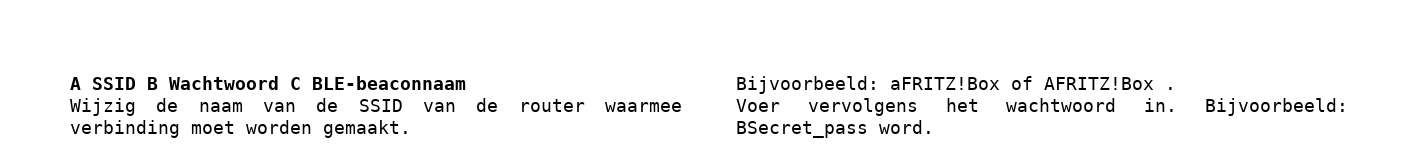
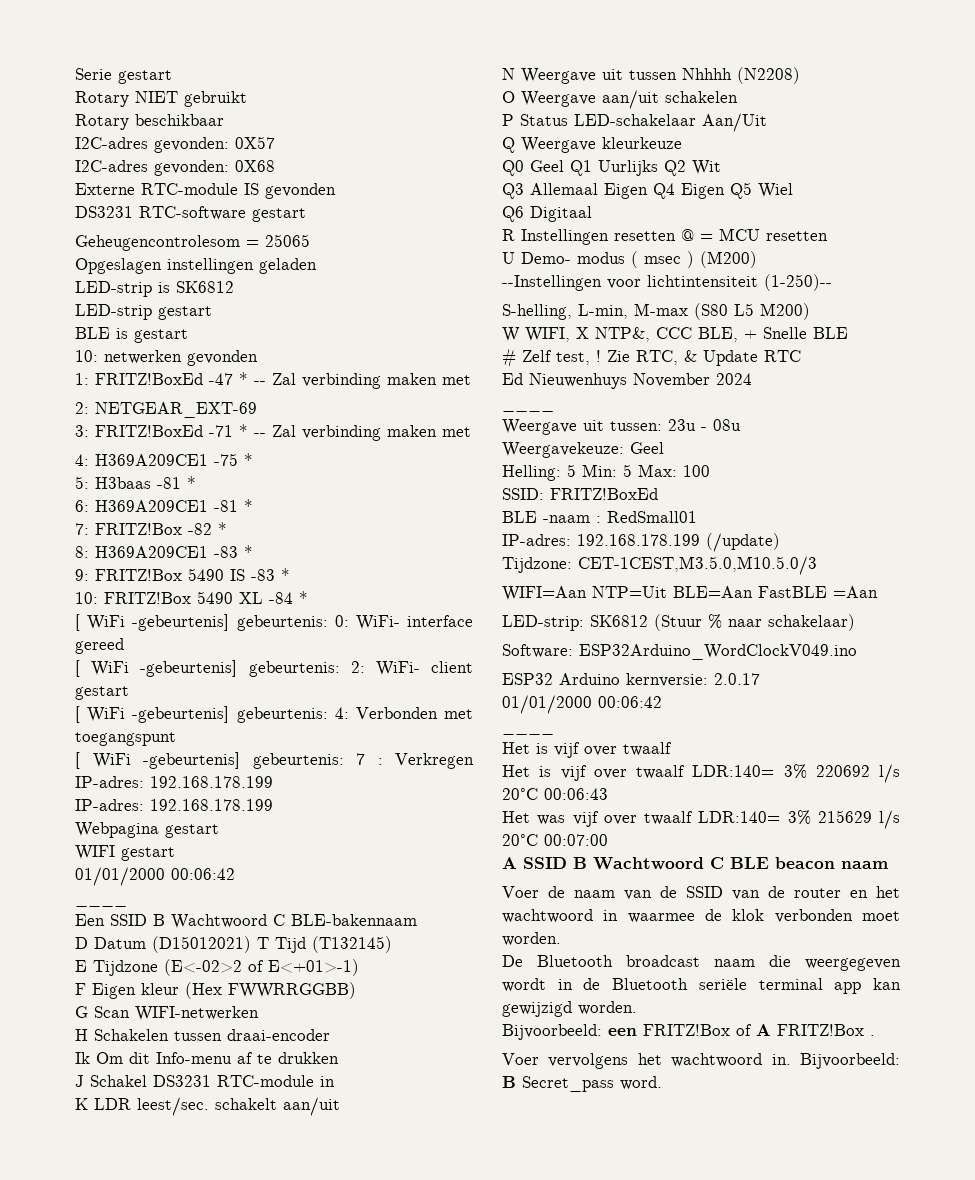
(70, 83) none -> [75,68,172,84] [75,91,247,107] [75,114,224,130] [75,136,275,153] [75,160,275,176] [75,183,336,199] [75,206,306,222] [75,234,310,251] [75,258,317,274] [75,281,234,297] [75,304,212,320] [75,327,188,343] [75,350,258,366] [75,372,471,389] [75,402,257,418] [75,424,471,441] [75,453,253,466] [75,476,196,489] [75,499,253,512] [75,522,227,535] [75,545,253,558] [75,568,290,581] [75,591,308,604] [75,614,474,631] [75,638,124,654] [75,660,474,677] [75,686,129,700] [75,706,474,723] [75,732,176,746] [75,752,474,769] [75,776,273,788] [75,799,273,811] [75,822,219,838] [75,845,175,861] [75,867,235,886] [75,903,127,907] [75,914,417,929] [75,936,392,953] [75,959,359,976] [75,982,356,999] [75,1006,259,1021] [75,1029,330,1041] [75,1052,339,1064] [75,1075,335,1087] [75,1097,340,1116] [502,67,800,84] [502,90,738,109] [502,113,767,132] [502,137,682,153] [502,160,721,176] [502,182,793,199] [502,206,592,222] [502,228,828,245] [502,251,757,268] [502,274,832,291] [502,303,810,320] [502,327,848,342] [502,348,801,368] [502,373,752,389] [502,408,554,412] [502,419,741,435] [502,442,664,458] [502,464,710,481] [502,488,658,500] [502,511,697,523] [502,533,780,552] [502,556,817,575] [502,586,878,601] [502,614,855,631] [502,644,857,660] [502,673,760,687] [502,695,662,714] [502,731,554,735] [502,742,672,758] [502,764,900,783] [502,788,608,800] [502,810,900,829] [502,834,608,846] Serie gestart // Rotary NIET gebruikt // Rotary beschikbaar // I2C-adres gevonden: 0X57 // I2C-adres gevonden: 0X68 // Externe RTC-module IS gevonden // DS3231 RTC-software gestart // Geheugencontrolesom = 25065 // Opgeslagen instellingen geladen // LED-strip is SK6812 // LED-strip gestart // BLE is gestart // 10: netwerken gevonden // 1: FRITZ!BoxEd -47 * -- Zal verbinding maken met // 2: NETGEAR_EXT-69 // 3: FRITZ!BoxEd -71 * -- Zal verbinding maken met // 4: H369A209CE1 -75 * // 5: H3baas -81 * // 6: H369A209CE1 -81 * // 7: FRITZ!Box -82 * // 8: H369A209CE1 -83 * // 9: FRITZ!Box 5490 IS -83 * // 10: FRITZ!Box 5490 XL -84 * // [ WiFi -gebeurtenis] gebeurtenis: 0: WiFi- interface gereed // [ WiFi -gebeurtenis] gebeurtenis: 2: WiFi- client gestart // [ WiFi -gebeurtenis] gebeurtenis: 4: Verbonden met toegangspunt // [ WiFi -gebeurtenis] gebeurtenis: 7 : Verkregen IP-adres: 192.168.178.199 // IP-adres: 192.168.178.199 // Webpagina gestart // WIFI gestart // 01/01/2000 00:06:42 // ____ // Een SSID B Wachtwoord C BLE-bakennaam // D Datum (D15012021) T Tijd (T132145) // E Tijdzone (E<-02>2 of E<+01>-1) // F Eigen kleur (Hex FWWRRGGBB) // G Scan WIFI-netwerken // H Schakelen tussen draai-encoder // Ik Om dit Info-menu af te drukken // J Schakel DS3231 RTC-module in // K LDR leest/sec. schakelt aan/uit // N Weergave uit tussen Nhhhh (N2208) // O Weergave aan/uit schakelen // P Status LED-schakelaar Aan/Uit // Q Weergave kleurkeuze // Q0 Geel Q1 Uurlijks Q2 Wit // Q3 Allemaal Eigen Q4 Eigen Q5 Wiel // Q6 Digitaal // R Instellingen resetten @ = MCU resetten // U Demo- modus ( msec ) (M200) // --Instellingen voor lichtintensiteit (1-250)-- // S-helling, L-min, M-max (S80 L5 M200) // W WIFI, X NTP&, CCC BLE, + Snelle BLE // # Zelf test, ! Zie RTC, & Update RTC // Ed Nieuwenhuys November 2024 // ____ // Weergave uit tussen: 23u - 08u // Weergavekeuze: Geel // Helling: 5 Min: 5 Max: 100 // SSID: FRITZ!BoxEd // BLE -naam : RedSmall01 // IP-adres: 192.168.178.199 (/update) // Tijdzone: CET-1CEST,M3.5.0,M10.5.0/3 // WIFI=Aan NTP=Uit BLE=Aan FastBLE =Aan // LED-strip: SK6812 (Stuur % naar schakelaar) // Software: ESP32Arduino_WordClockV049.ino // ESP32 Arduino kernversie: 2.0.17 // 01/01/2000 00:06:42 // ____ // Het is vijf over twaalf // Het is vijf over twaalf LDR:140= 3% 220692 l/s 20°C 00:06:43 // Het was vijf over twaalf LDR:140= 3% 215629 l/s 20°C 00:07:00 //
[312,76,466,90] [70,98,136,116] BLE-beaconnaam // Wijzig -> [730,857,888,869] [502,886,539,898] BLE beacon naam // Voer
[605,102,682,112] [70,120,411,138] [736,76,1154,94] waarmee verbinding moet worden gemaakt. // Bijvoorbeeld: aFRITZ!Box of AFRITZ!Box -> [850,886,900,898] [502,909,900,923] [502,932,561,946] [502,955,901,971] [502,978,901,994] [502,1001,637,1017] [502,1024,864,1040] en het wachtwoord in waarmee de klok verbonden moet worden. // De Bluetooth broadcast naam die weergegeven wordt in de Bluetooth seriële terminal app kan gewijzigd worden. // Bijvoorbeeld: een FRITZ!Box of A FRITZ!Box
[736,121,868,138] BSecret_pass -> [502,1076,614,1092] B Secret_pass

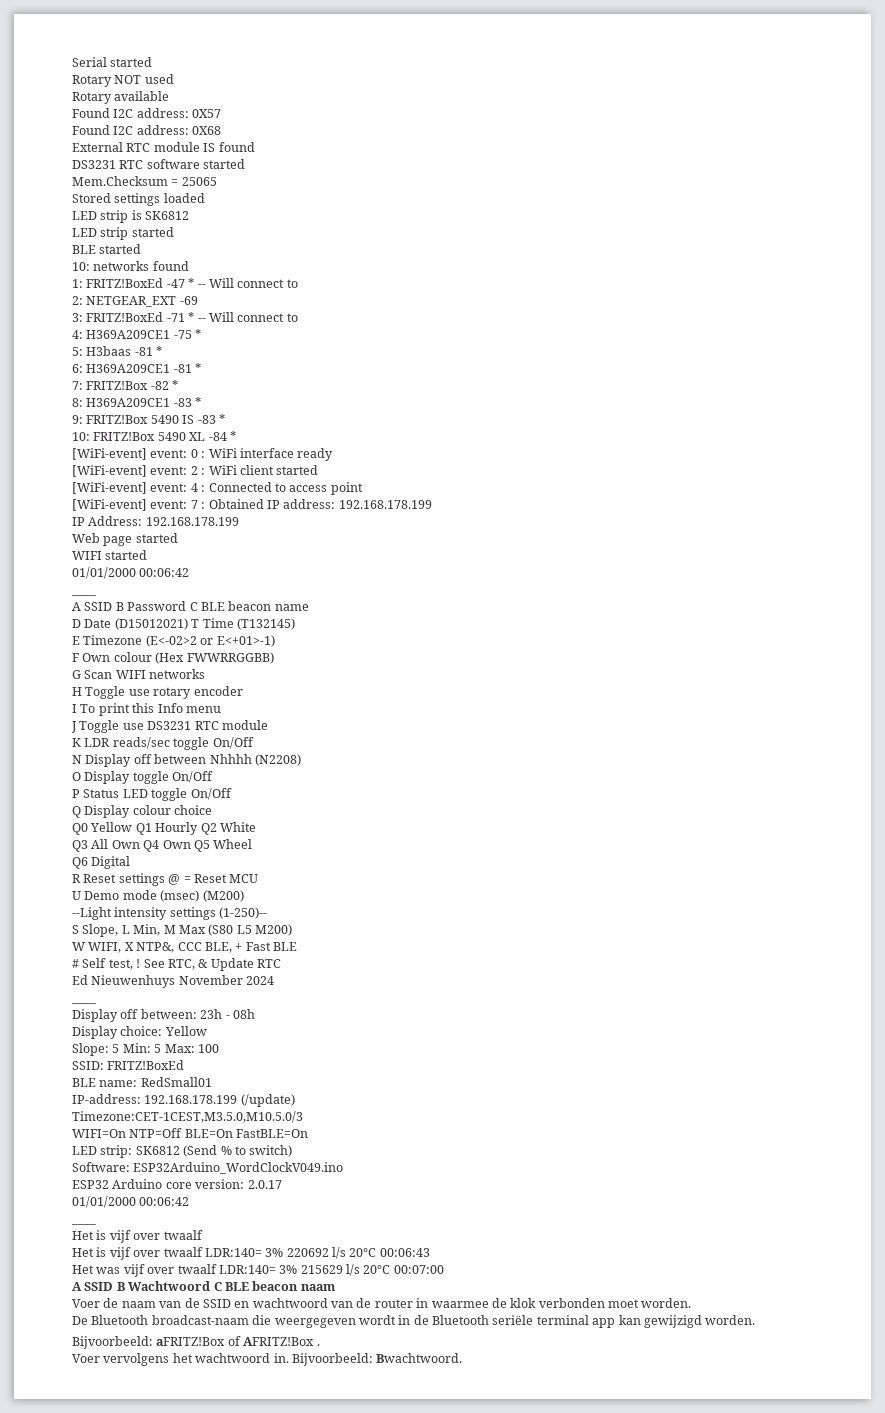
[75,68,172,84] [75,91,247,107] [75,114,224,130] [75,136,275,153] [75,160,275,176] [75,183,336,199] [75,206,306,222] [75,234,310,251] [75,258,317,274] [75,281,152,297] Serie gestart // Rotary NIET gebruikt // Rotary beschikbaar // I2C-adres gevonden: 0X57 // I2C-adres gevonden: 0X68 // Externe RTC-module IS gevonden // DS3231 RTC-software gestart // Geheugencontrolesom = 25065 // Opgeslagen instellingen geladen // LED-strip -> [72,57,153,67] [72,74,174,87] [72,91,170,104] [72,108,222,118] [72,125,222,135] [72,142,255,152] [72,159,246,169] [72,176,217,186] [72,193,205,206] [72,210,129,223] Serial started // Rotary NOT used // Rotary available // Found I2C address: 0X57 // Found I2C address: 0X68 // External RTC module IS found // DS3231 RTC software started // Mem.Checksum = 25065 // Stored settings loaded // LED strip
[75,304,212,320] [75,327,188,343] [75,350,258,366] LED-strip gestart // BLE is gestart // 10: netwerken gevonden -> [72,227,174,240] [72,244,142,254] [72,261,189,271] LED strip started // BLE started // 10: networks found
[272,373,471,389] [75,402,257,418] Zal verbinding maken met // 2: NETGEAR_EXT-69 -> [208,278,298,288] [72,296,198,307] Will connect to // 2: NETGEAR_EXT -69
[272,425,471,441] Zal verbinding maken met -> [208,312,298,322] Will connect to
[75,614,474,631] [75,638,124,654] [75,660,474,677] [75,686,129,700] [75,706,474,723] [75,732,176,746] [75,752,474,769] [75,776,273,788] [75,799,273,811] [75,822,219,838] [75,845,175,861] [75,867,235,886] [75,903,127,907] [75,914,417,929] [ WiFi -gebeurtenis] gebeurtenis: 0: WiFi- interface gereed // [ WiFi -gebeurtenis] gebeurtenis: 2: WiFi- client gestart // [ WiFi -gebeurtenis] gebeurtenis: 4: Verbonden met toegangspunt // [ WiFi -gebeurtenis] gebeurtenis: 7 : Verkregen IP-adres: 192.168.178.199 // IP-adres: 192.168.178.199 // Webpagina gestart // WIFI gestart // 01/01/2000 00:06:42 // ____ // Een SSID B Wachtwoord C BLE-bakennaam -> [72,448,334,461] [72,465,319,477] [72,482,363,495] [72,499,432,511] [72,516,239,526] [72,533,178,546] [72,550,148,560] [72,567,190,579] [71,594,96,596] [72,601,309,611] [WiFi-event] event: 0 : WiFi interface ready // [WiFi-event] event: 2 : WiFi client started // [WiFi-event] event: 4 : Connected to access point // [WiFi-event] event: 7 : Obtained IP address: 192.168.178.199 // IP Address: 192.168.178.199 // Web page started // WIFI started // 01/01/2000 00:06:42 // ____ // A SSID B Password C BLE beacon name
[94,937,146,949] Datum -> [84,619,112,628] Date
[275,937,306,953] Tijd -> [202,618,234,628] Time
[93,959,264,976] Tijdzone (E<-02>2 of -> [83,635,214,647] Timezone (E<-02>2 or
[92,983,179,999] Eigen kleur -> [82,652,152,662] Own colour
[135,1006,259,1021] WIFI-netwerken -> [115,669,206,679] WIFI networks
[94,1029,330,1041] [75,1052,339,1064] [75,1075,335,1087] [75,1097,340,1116] [502,68,677,84] Schakelen tussen draai-encoder // Ik Om dit Info-menu af te drukken // J Schakel DS3231 RTC-module in // K LDR leest/sec. schakelt aan/uit // N Weergave uit tussen -> [85,686,243,699] [72,703,221,716] [71,720,268,733] [72,737,254,750] [72,754,207,767] Toggle use rotary encoder // I To print this Info menu // J Toggle use DS3231 RTC module // K LDR reads/sec toggle On/Off // N Display off between
[521,90,738,109] Weergave aan/uit schakelen -> [84,771,214,784] Display toggle On/Off
[574,113,767,132] [502,137,682,153] [502,160,721,176] [502,182,793,199] LED-schakelaar Aan/Uit // Q Weergave kleurkeuze // Q0 Geel Q1 Uurlijks Q2 Wit // Q3 Allemaal Eigen Q4 Eigen Q5 Wiel -> [122,788,232,801] [72,805,213,818] [72,822,256,835] [72,839,253,852] LED toggle On/Off // Q Display colour choice // Q0 Yellow Q1 Hourly Q2 White // Q3 All Own Q4 Own Q5 Wheel
[530,206,592,222] Digitaal -> [91,856,131,869] Digital
[521,229,676,245] Instellingen resetten -> [83,873,165,886] Reset settings
(713, 237) none -> [193,874,227,883] Reset
[766,231,828,241] resetten -> (259, 878) none
[521,251,757,268] [502,274,832,291] [502,303,688,320] Demo- modus ( msec ) (M200) // --Instellingen voor lichtintensiteit (1-250)-- // S-helling, L-min, M-max -> [84,890,244,902] [72,907,268,920] [72,924,206,937] Demo mode (msec) (M200) // --Light intensity settings (1-250)-- // S Slope, L Min, M Max
[763,327,807,339] Snelle -> [245,942,271,951] Fast
[522,350,552,362] Zelf -> [82,958,107,968] Self
[607,350,630,362] Zie -> [143,959,165,968] See
[502,419,741,435] [502,442,664,458] [502,465,561,481] Weergave uit tussen: 23u - 08u // Weergavekeuze: Geel // Helling: -> [72,1009,255,1022] [72,1026,207,1039] [72,1043,109,1056] Display off between: 23h - 08h // Display choice: Yellow // Slope:
[543,515,601,523] -naam : -> [99,1080,138,1087] name:
[502,534,571,546] IP-adres: -> [72,1094,141,1104] IP-address:
[502,556,817,575] [502,586,878,601] [502,614,855,631] Tijdzone: CET-1CEST,M3.5.0,M10.5.0/3 // WIFI=Aan NTP=Uit BLE=Aan FastBLE =Aan // LED-strip: SK6812 (Stuur % naar schakelaar) -> [72,1111,303,1123] [72,1128,309,1138] [72,1145,293,1158] Timezone:CET-1CEST,M3.5.0,M10.5.0/3 // WIFI=On NTP=Off BLE=On FastBLE=On // LED strip: SK6812 (Send % to switch)
[626,673,708,687] kernversie: -> [165,1179,245,1189] core version:
(723, 892) none -> [234,1298,328,1308] en wachtwoord
[850,886,900,898] [502,909,593,923] en het wachtwoord -> (413, 1303) none
[626,955,755,967] broadcast naam -> [151,1315,249,1325] broadcast-naam
[608,1024,864,1036] een FRITZ!Box of A FRITZ!Box -> [156,1336,315,1346] aFRITZ!Box of AFRITZ!Box
[502,1076,662,1092] B Secret_pass word. -> [376,1353,463,1363] Bwachtwoord.

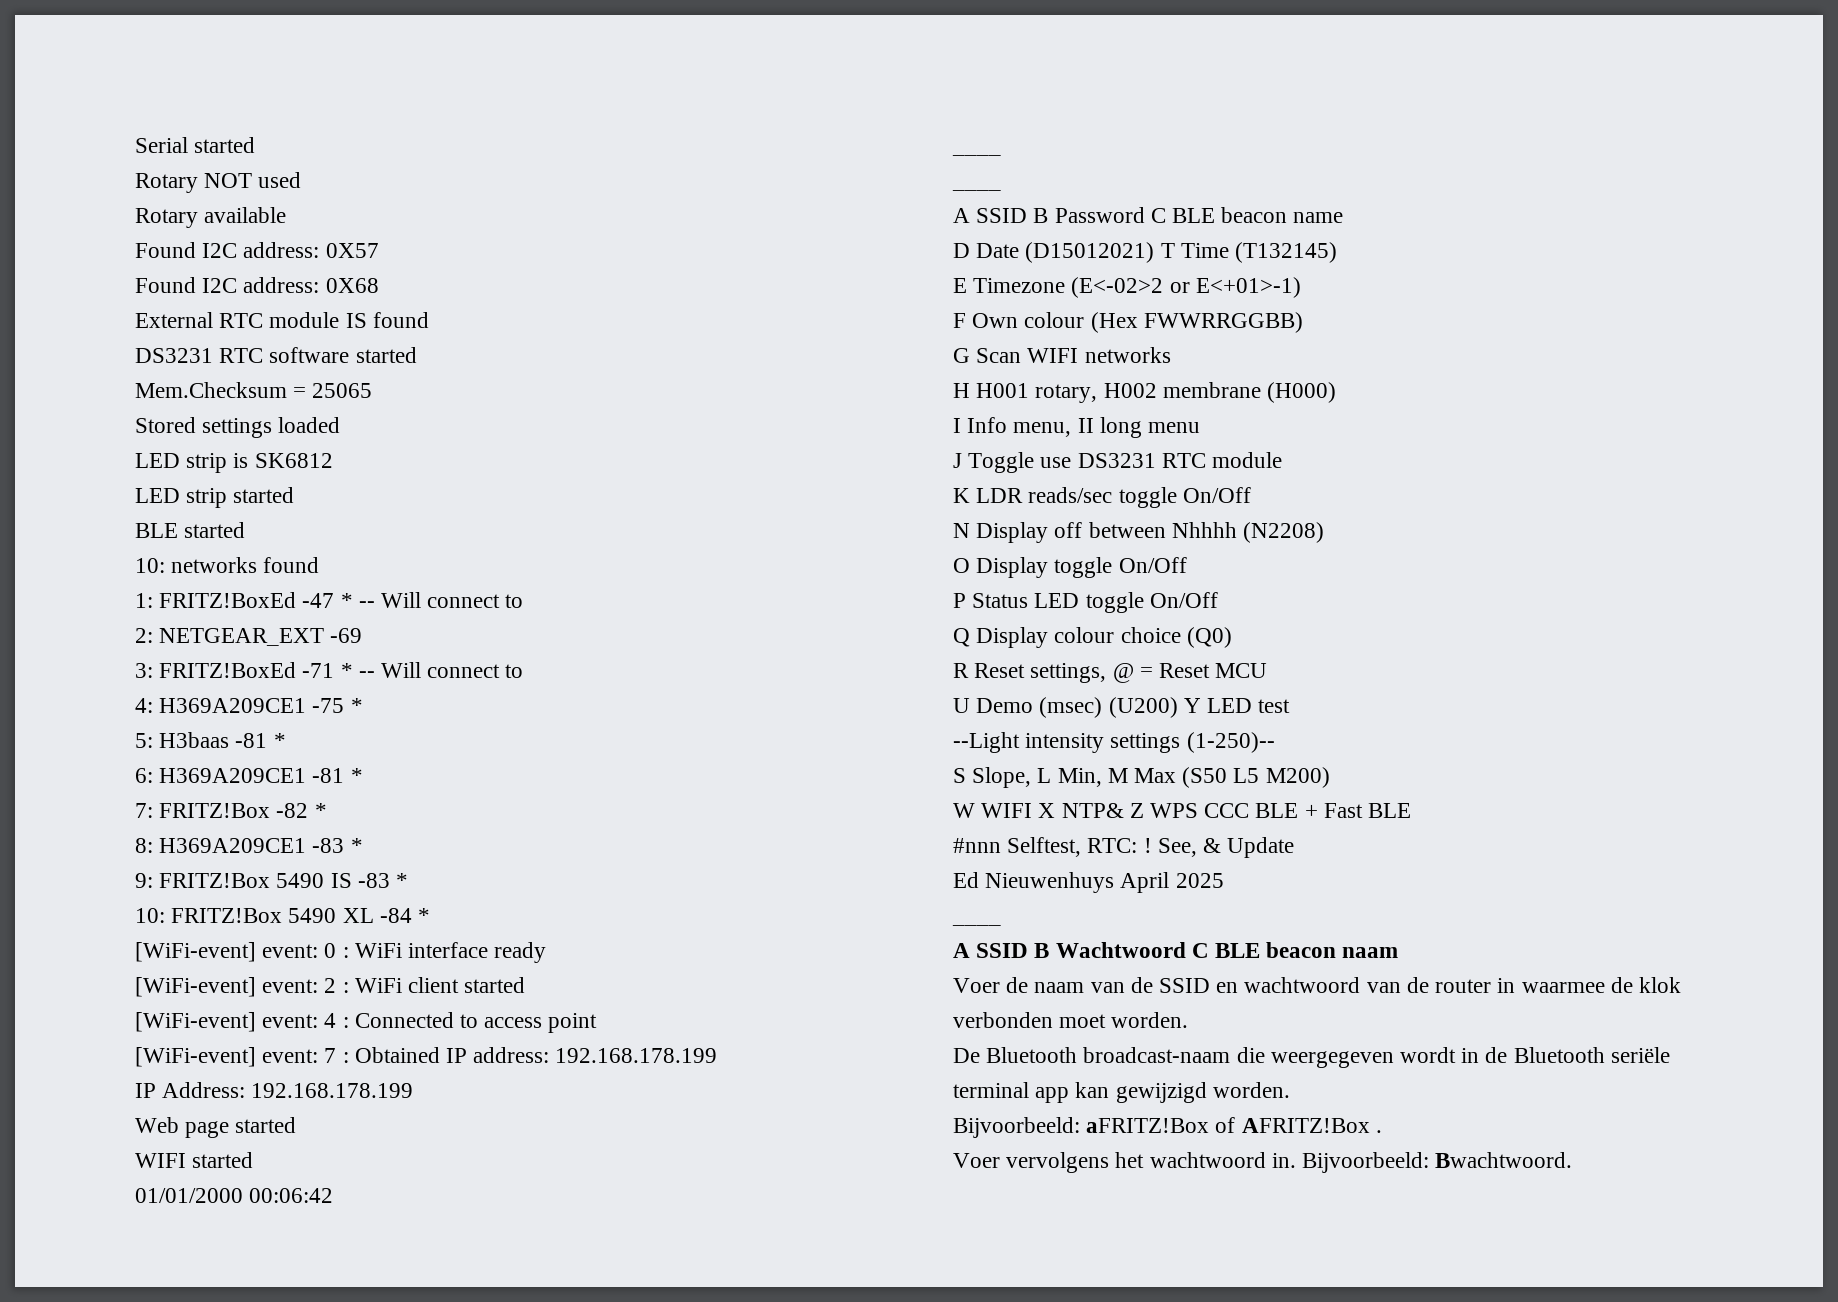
(96, 595) none -> [952,188,1001,191] // ____
[85,686,243,699] [72,703,183,716] Toggle use rotary encoder // I To print this Info -> [976,382,1337,403] [953,417,1142,438] H001 rotary, H002 membrane (H000) // I Info menu, II long
[72,822,256,835] [72,839,253,852] [72,856,131,869] // Q0 Yellow Q1 Hourly Q2 White // Q3 All Own Q4 Own Q5 Wheel // Q6 Digital -> [1186,627,1232,648] (Q0)
[118,873,165,886] settings -> [1030,663,1107,683] settings,
[122,890,244,902] mode (msec) (M200) -> [1039,697,1291,718] (msec) (U200) Y LED test
[208,924,234,936] (S80 -> [1182,767,1228,788] (S50
[88,942,297,953] [72,958,195,970] WIFI, X NTP&, CCC BLE, + Fast BLE // # Self test, ! See RTC, -> [981,803,1412,818] [953,837,1197,857] WIFI X NTP& Z WPS CCC BLE + Fast BLE // #nnn Selftest, RTC: ! See,
[257,959,281,968] RTC -> (1295, 847) none
[178,975,275,985] [71,1002,96,1004] [72,1009,255,1022] [72,1026,207,1039] [72,1043,219,1056] [72,1060,185,1070] [72,1077,212,1087] [72,1094,295,1107] [72,1111,303,1123] [72,1128,309,1138] [72,1145,293,1158] [72,1162,344,1174] [72,1179,282,1189] [72,1196,190,1208] [71,1223,96,1225] [72,1230,203,1243] [72,1247,430,1260] [72,1264,444,1277] November 2024 // ____ // Display off between: 23h - 08h // Display choice: Yellow // Slope: 5 Min: 5 Max: 100 // SSID: FRITZ!BoxEd // BLE name: RedSmall01 // IP-address: 192.168.178.199 (/update) // Timezone:CET-1CEST,M3.5.0,M10.5.0/3 // WIFI=On NTP=Off BLE=On FastBLE=On // LED strip: SK6812 (Send % to switch) // Software: ESP32Arduino_WordClockV049.ino // ESP32 Arduino core version: 2.0.17 // 01/01/2000 00:06:42 // ____ // Het is vijf over twaalf // Het is vijf over twaalf LDR:140= 3% 220692 l/s 20°C 00:06:43 // Het was vijf over twaalf LDR:140= 3% 215629 l/s 20°C 00:07:00 -> [1120,872,1224,893] [952,923,1001,926] April 2025 // ____

